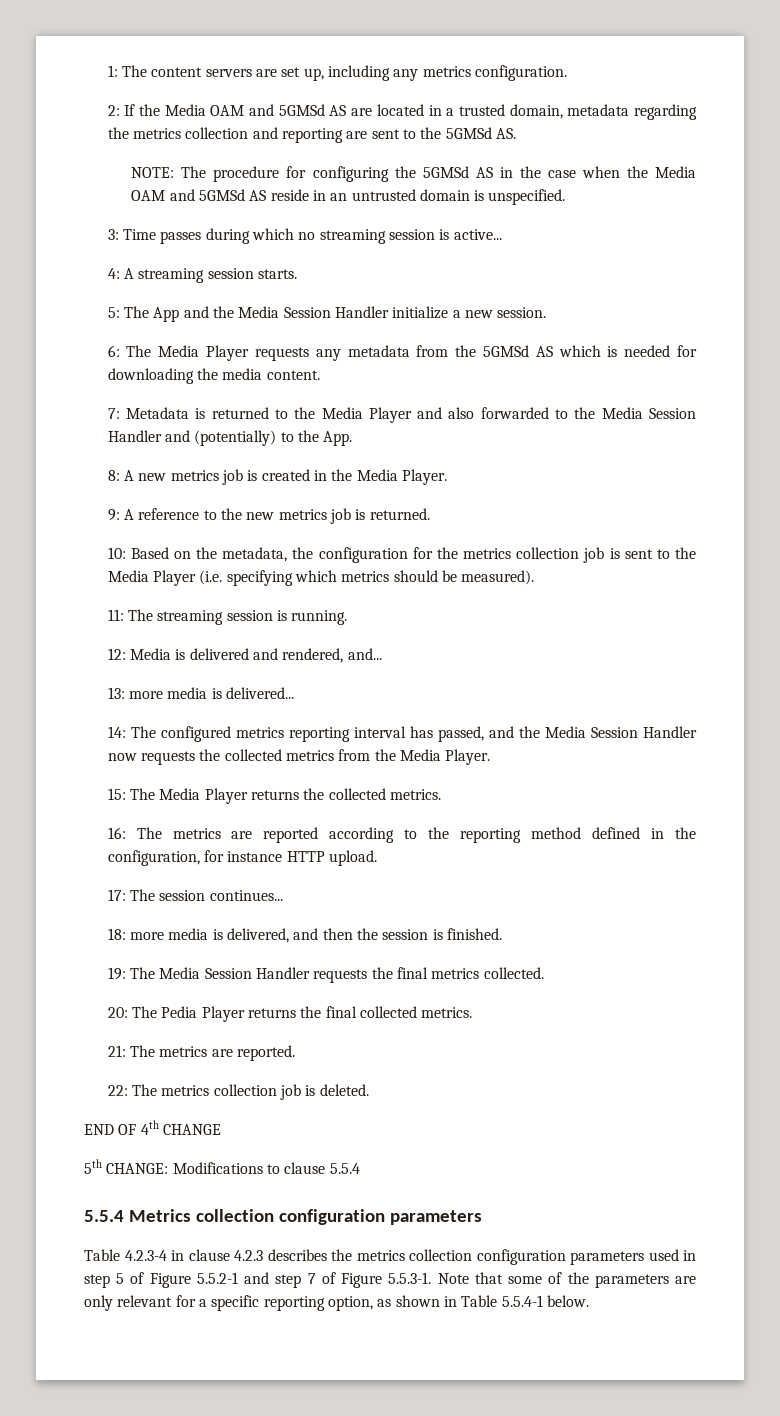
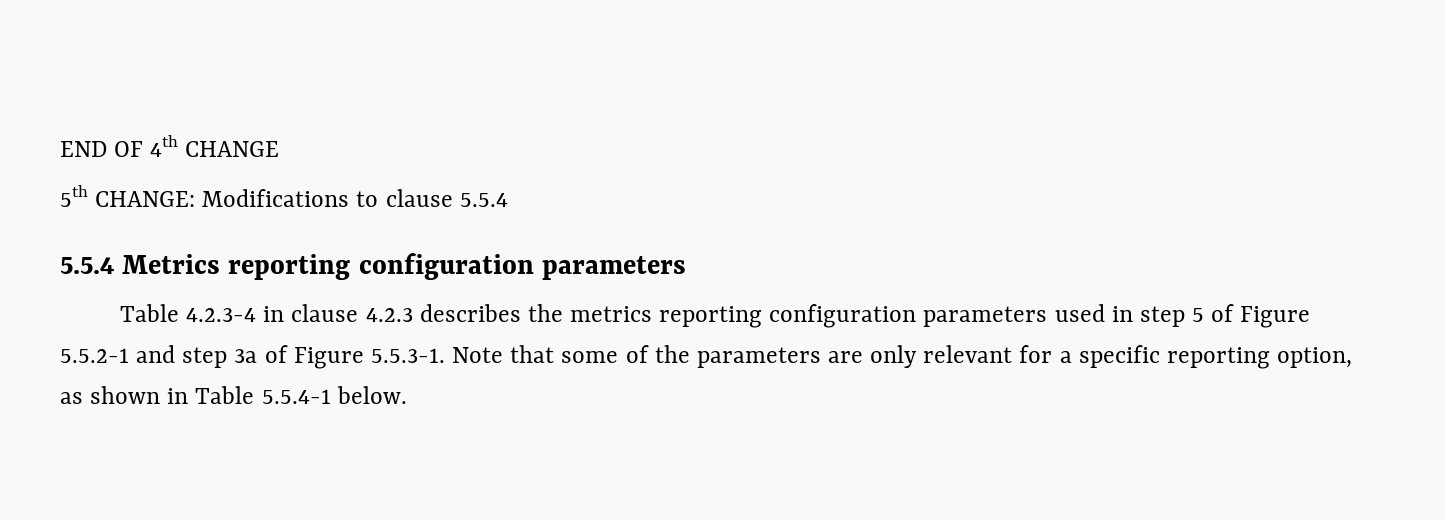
[107,65,567,81] [107,104,698,120] [107,127,516,143] [131,166,696,182] [131,189,566,205] [107,228,502,244] [107,268,297,283] [107,306,547,322] [107,345,697,361] [107,368,320,384] [107,407,696,423] [107,430,353,446] [107,469,447,485] [107,508,430,524] [107,547,696,563] [107,570,535,586] [107,609,348,625] [107,648,382,663] [107,687,294,699] [107,726,697,742] [107,749,491,765] [107,788,441,804] [107,827,697,843] [107,850,377,866] [107,889,283,901] [107,928,502,943] [107,967,544,983] [107,1006,473,1022] [107,1045,295,1061] [107,1084,369,1100] 1: The content servers are set up, including any metrics configuration. // 2: If the Media OAM and 5GMSd AS are located in a trusted domain, metadata regarding the metrics collection and reporting are sent to the 5GMSd AS. // NOTE: The procedure for configuring the 5GMSd AS in the case when the Media OAM and 5GMSd AS reside in an untrusted domain is unspecified. // 3: Time passes during which no streaming session is active... // 4: A streaming session starts. // 5: The App and the Media Session Handler initialize a new session. // 6: The Media Player requests any metadata from the 5GMSd AS which is needed for downloading the media content. // 7: Metadata is returned to the Media Player and also forwarded to the Media Session Handler and (potentially) to the App. // 8: A new metrics job is created in the Media Player. // 9: A reference to the new metrics job is returned. // 10: Based on the metadata, the configuration for the metrics collection job is sent to the Media Player (i.e. specifying which metrics should be measured). // 11: The streaming session is running. // 12: Media is delivered and rendered, and... // 13: more media is delivered... // 14: The configured metrics reporting interval has passed, and the Media Session Handler now requests the collected metrics from the Media Player. // 15: The Media Player returns the collected metrics. // 16: The metrics are reported according to the reporting method defined in the configuration, for instance HTTP upload. // 17: The session continues... // 18: more media is delivered, and then the session is finished. // 19: The Media Session Handler requests the final metrics collected. // 20: The Pedia Player returns the final collected metrics. // 21: The metrics are reported. // 22: The metrics collection job is deleted. // -> (60, 149) none
[195,1209,274,1222] collection -> [228,254,351,280] reporting
[409,1249,472,1261] collection -> [659,306,763,328] reporting
[307,1273,316,1284] 7 -> [234,349,258,363] 3a

